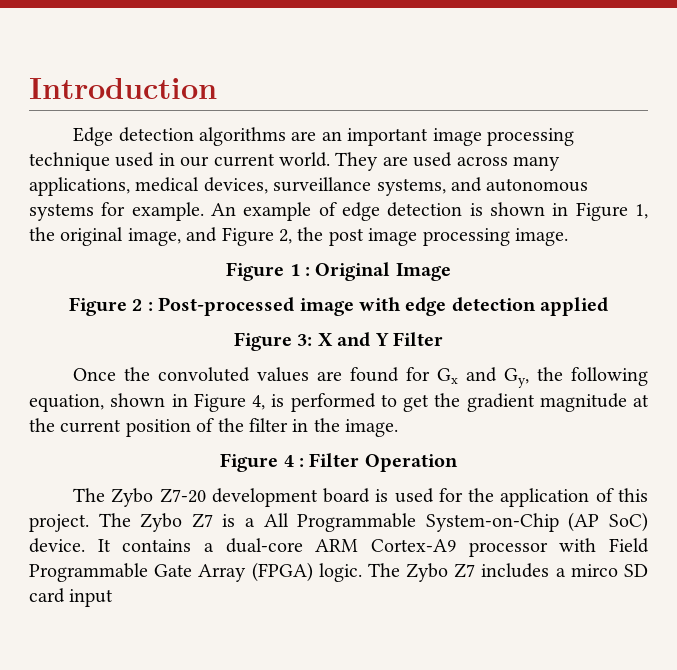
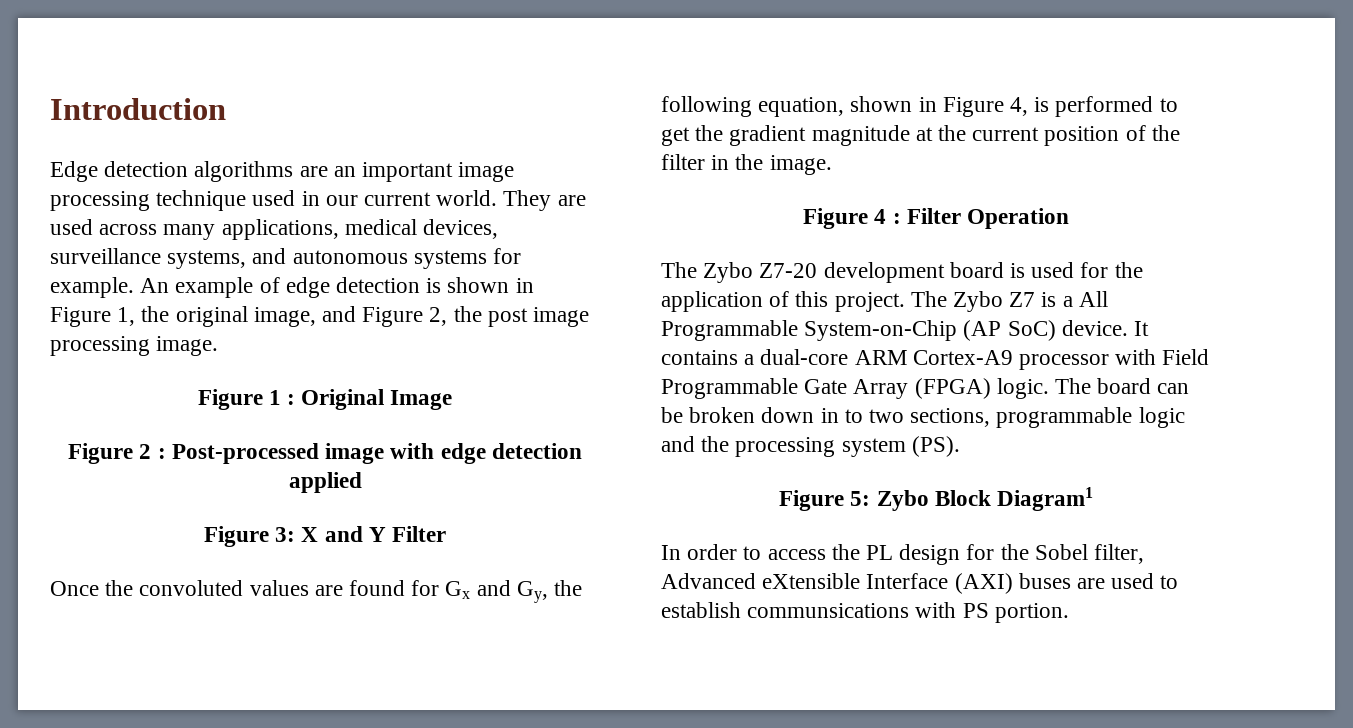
[406,563,648,582] [29,588,114,607] Zybo Z7 includes a mirco SD card input -> [1097,378,1190,394] [661,407,1185,428] [661,436,960,457] [779,487,1093,511] [661,544,1145,565] [661,573,1179,594] [661,602,1069,623] board can be broken down in to two sections, programmable logic and the processing system (PS). // Figure 5: Zybo Block Diagram1 // In order to access the PL design for the Sobel filter, Advanced eXtensible Interface (AXI) buses are used to establish communsications with PS portion.

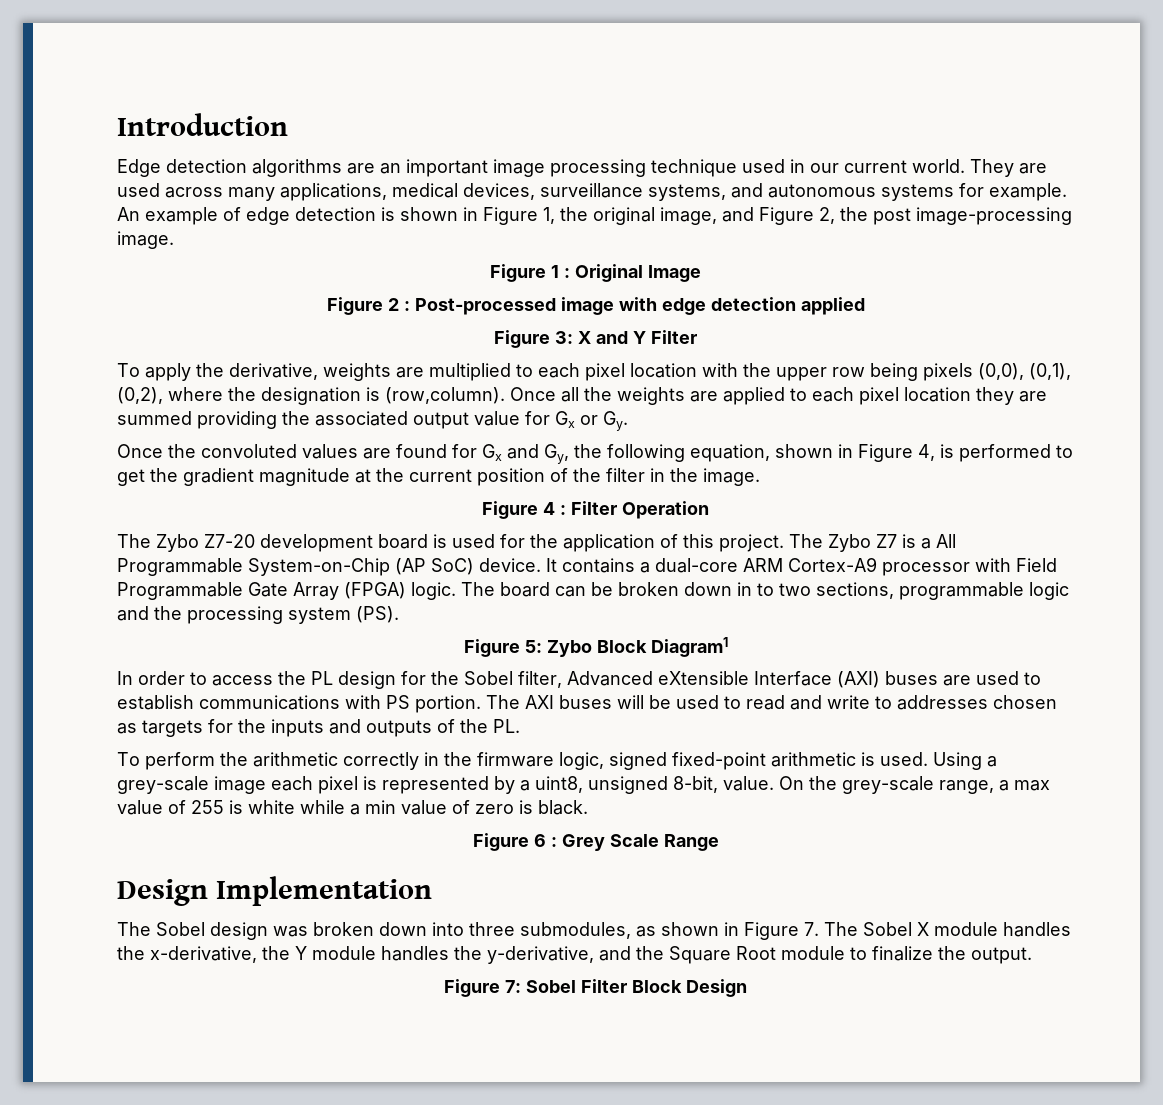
[533,307,590,327] [50,336,150,356] image processing -> [916,207,1072,225] image-processing
(447, 534) none -> [117,363,1071,381] [117,387,1047,405] [117,411,628,431] // To apply the derivative, weights are multiplied to each pixel location with the upper row being pixels (0,0), (0,1), (0,2), where the designation is (row,column). Once all the weights are applied to each pixel location they are summed providing the associated output value for Gx or Gy.
[747,603,910,618] communsications -> [199,695,340,710] communications
(1069, 613) none -> [486,695,1057,710] [117,719,520,737] [117,752,997,770] [117,776,1050,794] [117,800,588,815] [472,833,719,851] [117,876,433,906] [117,922,1071,940] [117,946,1032,964] [444,979,747,997] The AXI buses will be used to read and write to addresses chosen as targets for the inputs and outputs of the PL. // To perform the arithmetic correctly in the firmware logic, signed fixed-point arithmetic is used. Using a grey-scale image each pixel is represented by a uint8, unsigned 8-bit, value. On the grey-scale range, a max value of 255 is white while a min value of zero is black. // Figure 6 : Grey Scale Range // Design Implementation // The Sobel design was broken down into three submodules, as shown in Figure 7. The Sobel X module handles the x-derivative, the Y module handles the y-derivative, and the Square Root module to finalize the output. // Figure 7: Sobel Filter Block Design

